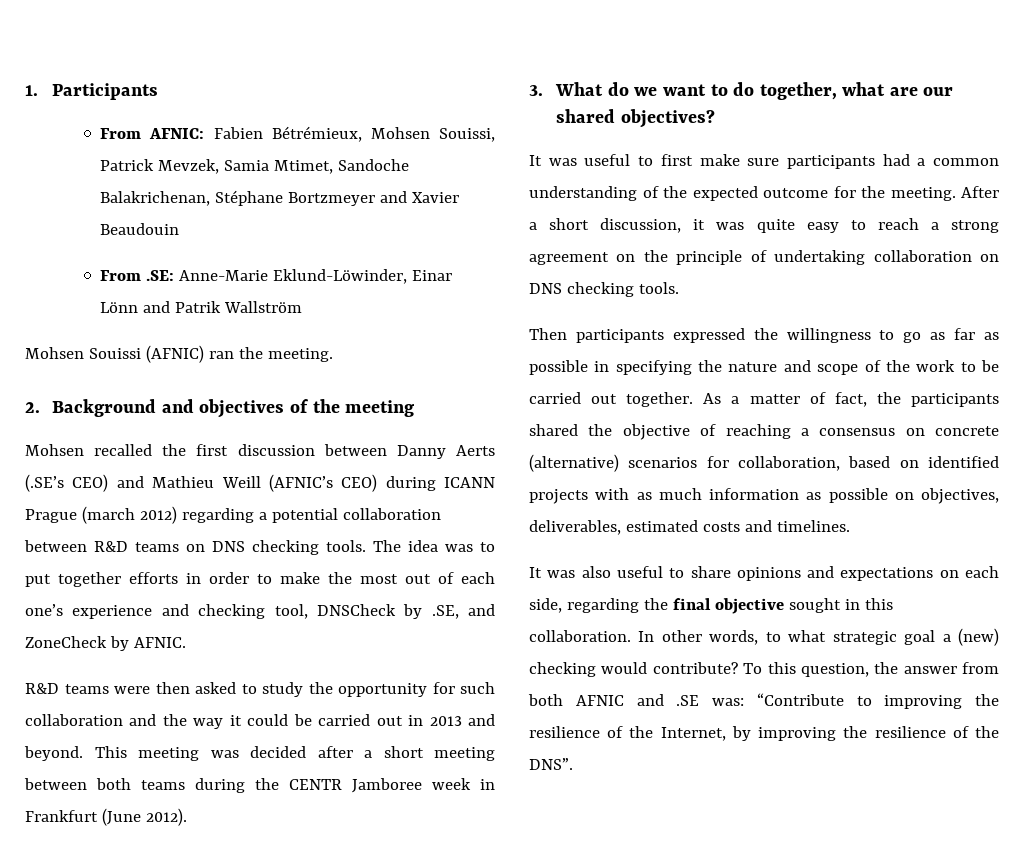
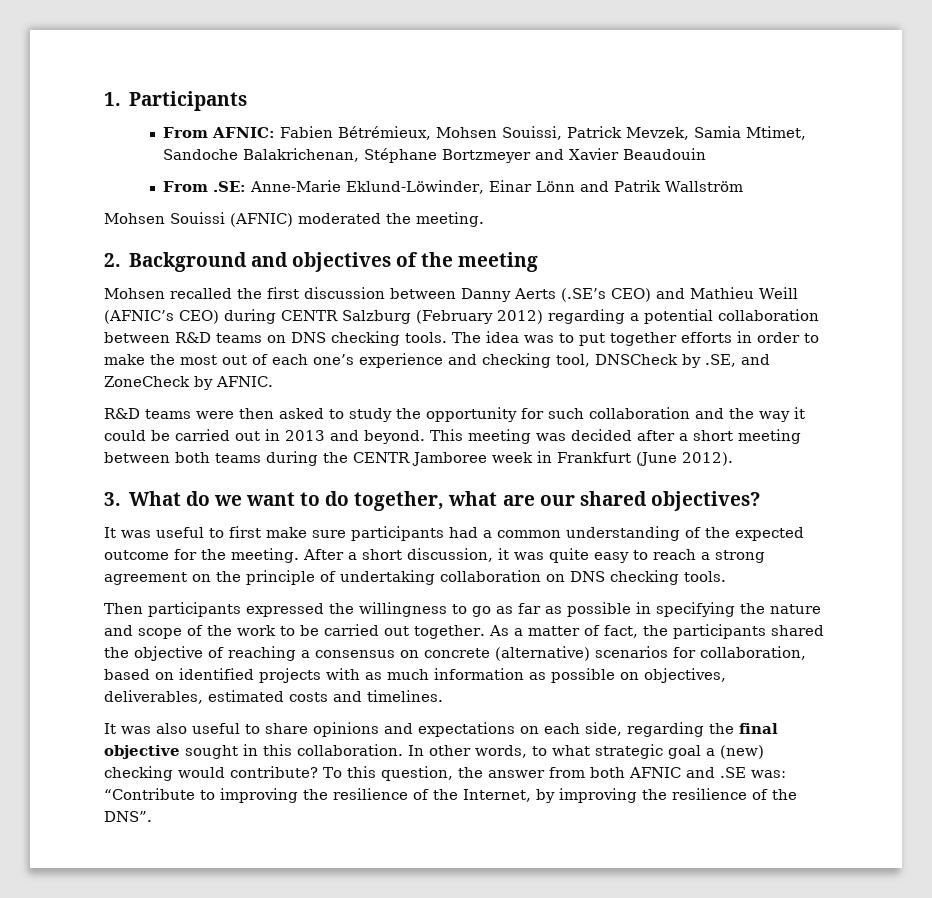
[208,351,234,359] ran -> [298,213,381,224] moderated
[444,477,495,488] [25,506,135,524] ICANN Prague (march -> [281,310,493,324] CENTR Salzburg (February

